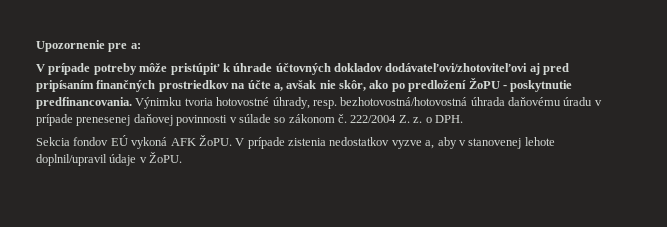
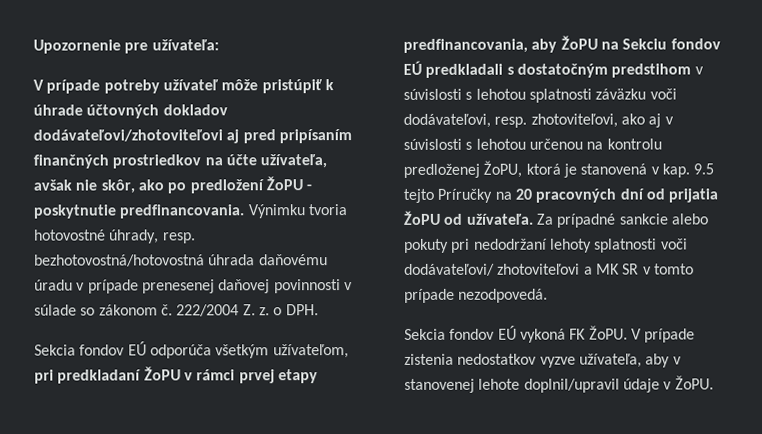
[130,43,141,49] a: -> [151,39,219,51] užívateľa:
(137, 69) none -> [162,79,219,91] užívateľ
[273,83,283,91] a, -> [260,154,328,169] užívateľa,
(463, 119) none -> [34,341,349,359] [34,366,318,384] [403,35,721,53] [403,60,704,78] [403,88,677,103] [403,113,674,128] [403,138,662,150] [403,160,715,178] [403,188,719,203] [403,210,709,228] [404,238,688,253] [404,263,694,276] [404,288,549,303] // Sekcia fondov EÚ odporúča všetkým užívateľom, pri predkladaní ŽoPU v rámci prvej etapy predfinancovania, aby ŽoPU na Sekciu fondov EÚ predkladali s dostatočným predstihom v súvislosti s lehotou splatnosti záväzku voči dodávateľovi, resp. zhotoviteľovi, ako aj v súvislosti s lehotou určenou na kontrolu predloženej ŽoPU, ktorá je stanovená v kap. 9.5 tejto Príručky na 20 pracovných dní od prijatia ŽoPU od užívateľa. Za prípadné sankcie alebo pokuty pri nedodržaní lehoty splatnosti voči dodávateľovi/ zhotoviteľovi a MK SR v tomto prípade nezodpovedá.
[170,138,196,146] AFK -> [569,328,587,340] FK
[425,140,435,149] a, -> [578,353,642,368] užívateľa,

